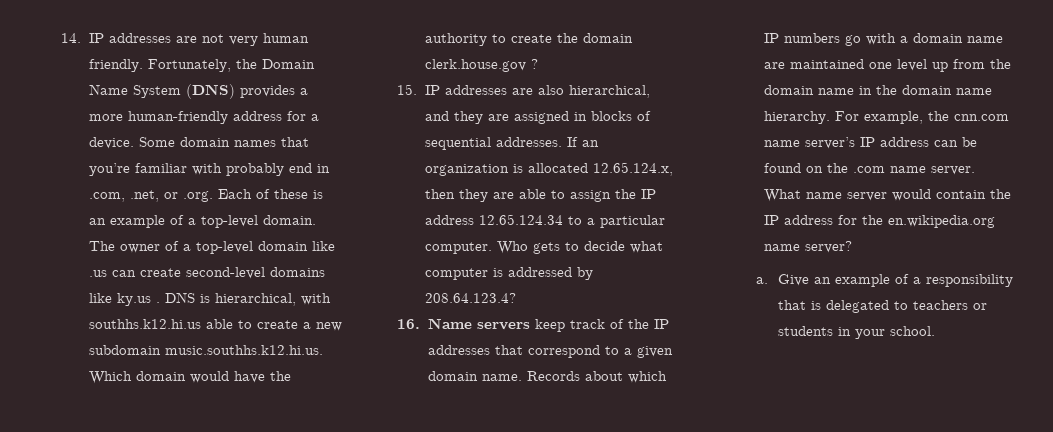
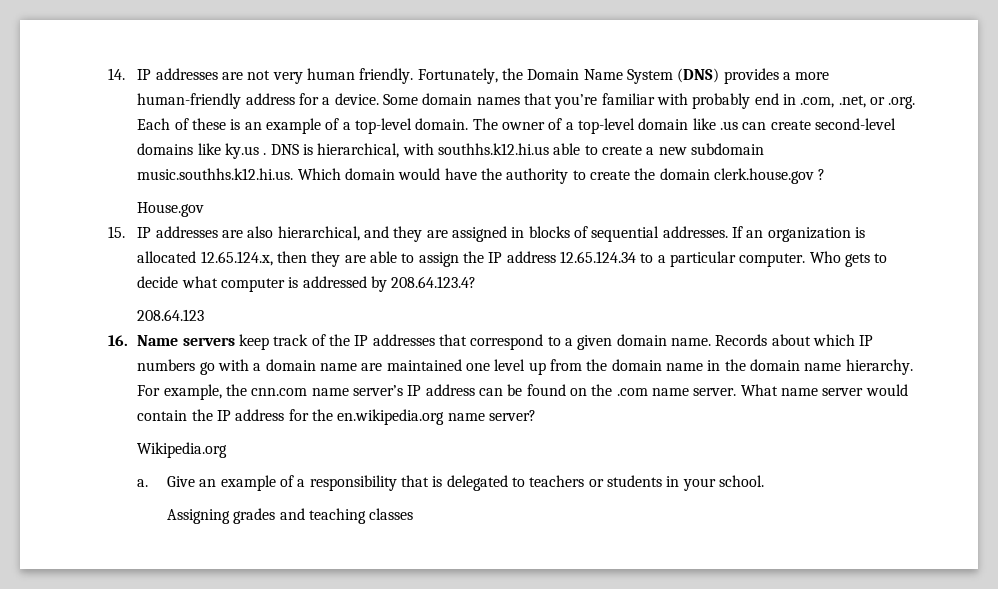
(538, 64) none -> [137,202,205,217] // House.gov
(516, 298) none -> [137,309,205,321] // 208.64.123
(852, 247) none -> [137,442,228,458] // Wikipedia.org
(936, 331) none -> [167,508,414,524] // Assigning grades and teaching classes

